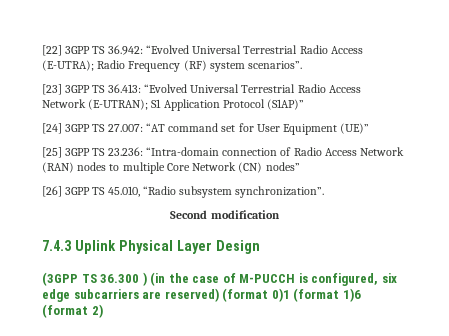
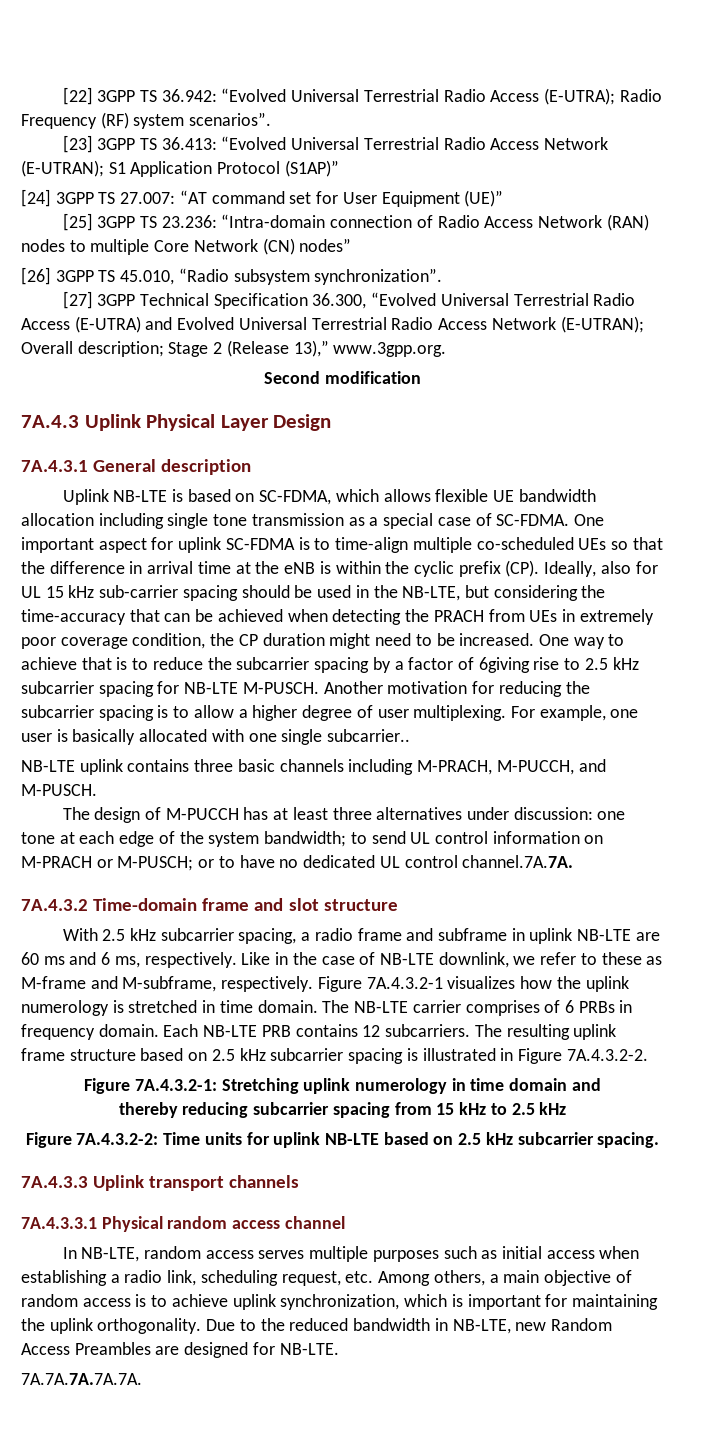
(325, 192) none -> [62,291,636,309] [21,316,644,333] [21,340,447,357] // [27] 3GPP Technical Specification 36.300, “Evolved Universal Terrestrial Radio Access (E-UTRA) and Evolved Universal Terrestrial Radio Access Network (E-UTRAN); Overall description; Stage 2 (Release 13),” www.3gpp.org.
[42,240,72,251] 7.4.3 -> [21,415,79,428] 7A.4.3
[42,272,397,286] [42,288,361,302] [42,304,103,318] (3GPP TS 36.300 ) (in the case of M-PUCCH is configured, six edge subcarriers are reserved) (format 0)1 (format 1)6 (format 2) -> [21,459,252,475] [62,489,596,505] [21,513,604,529] [21,537,663,553] [21,560,658,577] [21,585,606,601] [21,609,654,625] [21,633,625,649] [21,657,639,673] [21,681,590,697] [21,705,639,721] [21,729,411,745] [21,759,606,775] [21,784,97,796] [62,807,626,823] [21,831,604,847] [21,855,574,871] [21,898,398,911] [62,928,660,944] [21,952,663,968] [21,976,629,992] [21,1000,633,1016] [21,1024,617,1040] [21,1048,648,1064] [84,1078,601,1094] [118,1102,567,1118] [25,1132,660,1148] [21,1175,300,1191] [21,1216,345,1232] [62,1246,640,1262] [21,1270,632,1286] [21,1294,658,1310] [21,1318,612,1334] [21,1342,339,1358] [21,1373,142,1385] 7A.4.3.1 General description // Uplink NB-LTE is based on SC-FDMA, which allows flexible UE bandwidth allocation including single tone transmission as a special case of SC-FDMA. One important aspect for uplink SC-FDMA is to time-align multiple co-scheduled UEs so that the difference in arrival time at the eNB is within the cyclic prefix (CP). Ideally, also for UL 15 kHz sub-carrier spacing should be used in the NB-LTE, but considering the time-accuracy that can be achieved when detecting the PRACH from UEs in extremely poor coverage condition, the CP duration might need to be increased. One way to achieve that is to reduce the subcarrier spacing by a factor of 6giving rise to 2.5 kHz subcarrier spacing for NB-LTE M-PUSCH. Another motivation for reducing the subcarrier spacing is to allow a higher degree of user multiplexing. For example, one user is basically allocated with one single subcarrier.. // NB-LTE uplink contains three basic channels including M-PRACH, M-PUCCH, and M-PUSCH. // The design of M-PUCCH has at least three alternatives under discussion: one tone at each edge of the system bandwidth; to send UL control information on M-PRACH or M-PUSCH; or to have no dedicated UL control channel.7A.7A. // 7A.4.3.2 Time-domain frame and slot structure // With 2.5 kHz subcarrier spacing, a radio frame and subframe in uplink NB-LTE are 60 ms and 6 ms, respectively. Like in the case of NB-LTE downlink, we refer to these as M-frame and M-subframe, respectively. Figure 7A.4.3.2-1 visualizes how the uplink numerology is stretched in time domain. The NB-LTE carrier comprises of 6 PRBs in frequency domain. Each NB-LTE PRB contains 12 subcarriers. The resulting uplink frame structure based on 2.5 kHz subcarrier spacing is illustrated in Figure 7A.4.3.2-2. // Figure 7A.4.3.2-1: Stretching uplink numerology in time domain and // thereby reducing subcarrier spacing from 15 kHz to 2.5 kHz // Figure 7A.4.3.2-2: Time units for uplink NB-LTE based on 2.5 kHz subcarrier spacing. // 7A.4.3.3 Uplink transport channels // 7A.4.3.3.1 Physical random access channel // In NB-LTE, random access serves multiple purposes such as initial access when establishing a radio link, scheduling request, etc. Among others, a main objective of random access is to achieve uplink synchronization, which is important for maintaining the uplink orthogonality. Due to the reduced bandwidth in NB-LTE, new Random Access Preambles are designed for NB-LTE. // 7A.7A.7A.7A.7A.

